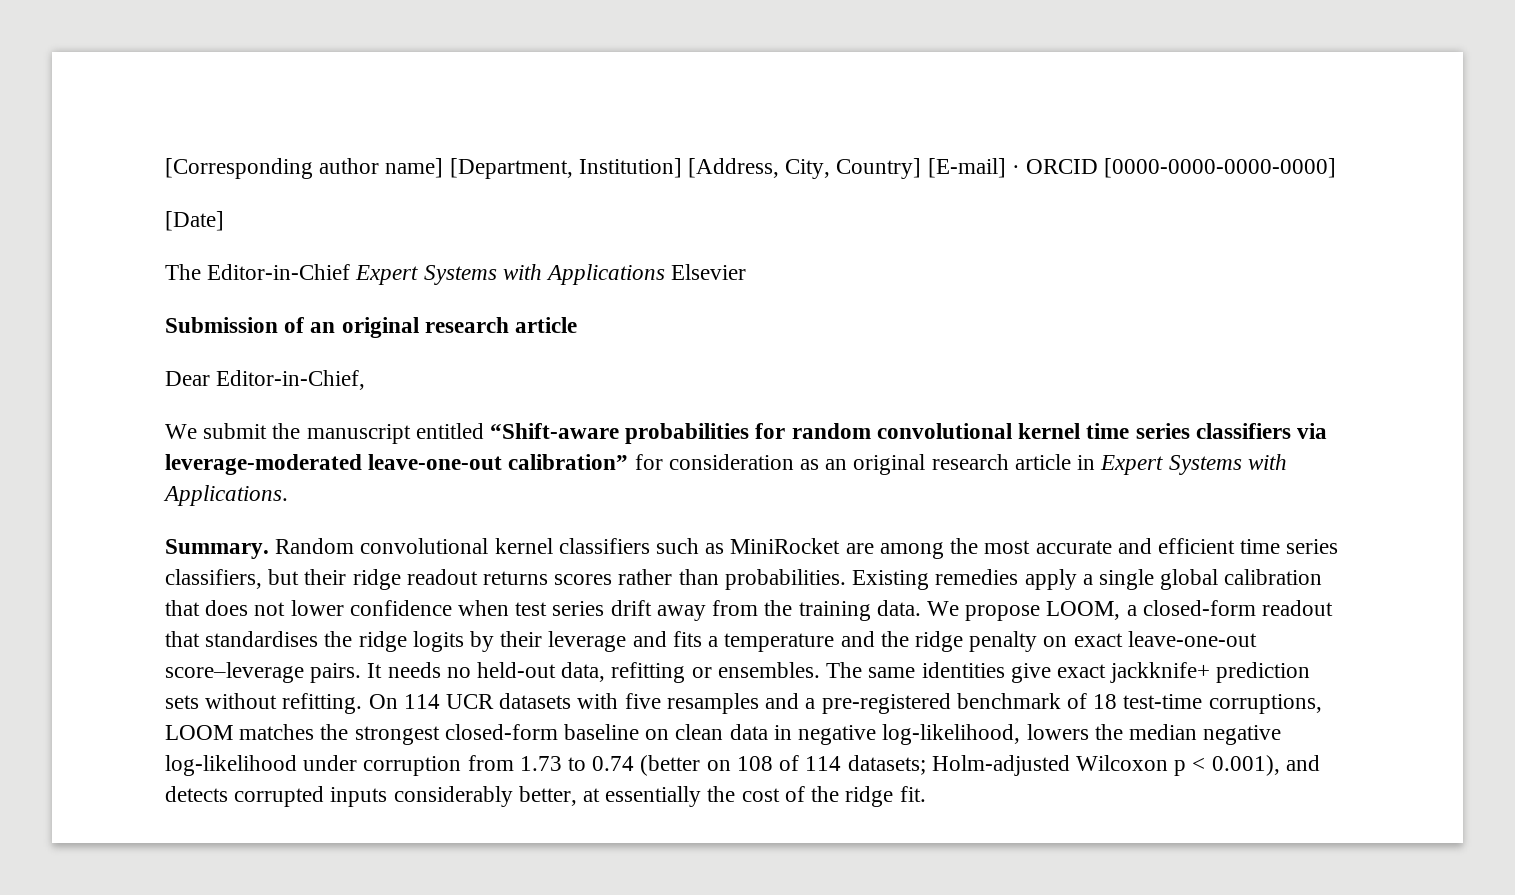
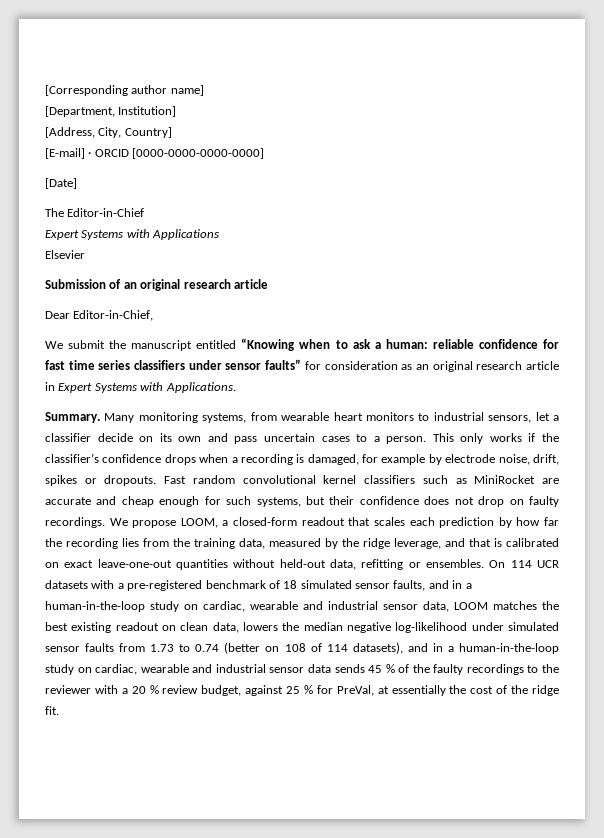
(444, 168) none -> (204, 90) //
(682, 168) none -> (177, 111) //
(922, 168) none -> (172, 132) //
(351, 272) none -> (145, 212) //
(666, 274) none -> (220, 234) //
[490,423,1327,444] [165,454,629,475] “Shift-aware probabilities for random convolutional kernel time series classifiers via leverage-moderated leave-one-out calibration” -> [241,338,560,351] [45,359,302,370] “Knowing when to ask a human: reliable confidence for fast time series classifiers under sensor faults”
[275,538,355,554] Random -> [104,412,559,423] [45,433,559,444] [45,453,559,465] [45,475,235,486] Many monitoring systems, from wearable heart monitors to industrial sensors, let a classifier decide on its own and pass uncertain cases to a person. This only works if the classifier’s confidence drops when a recording is damaged, for example by electrode noise, drift, spikes or dropouts. Fast random
[879,538,1339,559] [165,569,1323,590] [165,600,921,621] among the most accurate and efficient time series classifiers, but their ridge readout returns scores rather than probabilities. Existing remedies apply a single global calibration that does not lower confidence when test series drift away from the training data. -> [45,496,559,507] [45,517,105,528] accurate and cheap enough for such systems, but their confidence does not drop on faulty recordings.
[205,631,1257,652] [165,662,471,683] standardises the ridge logits by their leverage and fits a temperature and the ridge penalty on exact leave-one-out score–leverage pairs. It needs no -> [373,517,560,528] [45,538,559,549] [45,559,276,570] scales each prediction by how far the recording lies from the training data, measured by the ridge leverage, and that is calibrated on exact leave-one-out quantities without
[826,662,1311,683] [165,693,363,714] The same identities give exact jackknife+ prediction sets without refitting. -> (484, 563) none
[624,693,800,714] five resamples and -> (115, 584) none
[1123,694,1322,714] [165,724,1021,745] test-time corruptions, LOOM matches the strongest closed-form baseline on clean data in negative log-likelihood, -> [300,580,472,591] [45,601,559,612] [45,622,239,633] simulated sensor faults, and in a human-in-the-loop study on cardiac, wearable and industrial sensor data, LOOM matches the best existing readout on clean data,
[363,756,462,776] corruption -> [507,622,559,631] [45,643,115,652] simulated sensor faults
[847,755,1320,776] [165,786,577,807] datasets; Holm-adjusted Wilcoxon p < 0.001), and detects corrupted inputs considerably better, -> [352,642,559,654] [45,664,559,675] [45,685,374,696] datasets), and in a human-in-the-loop study on cardiac, wearable and industrial sensor data sends 45 % of the faulty recordings to the reviewer with a 20 % review budget, against 25 % for PreVal,

